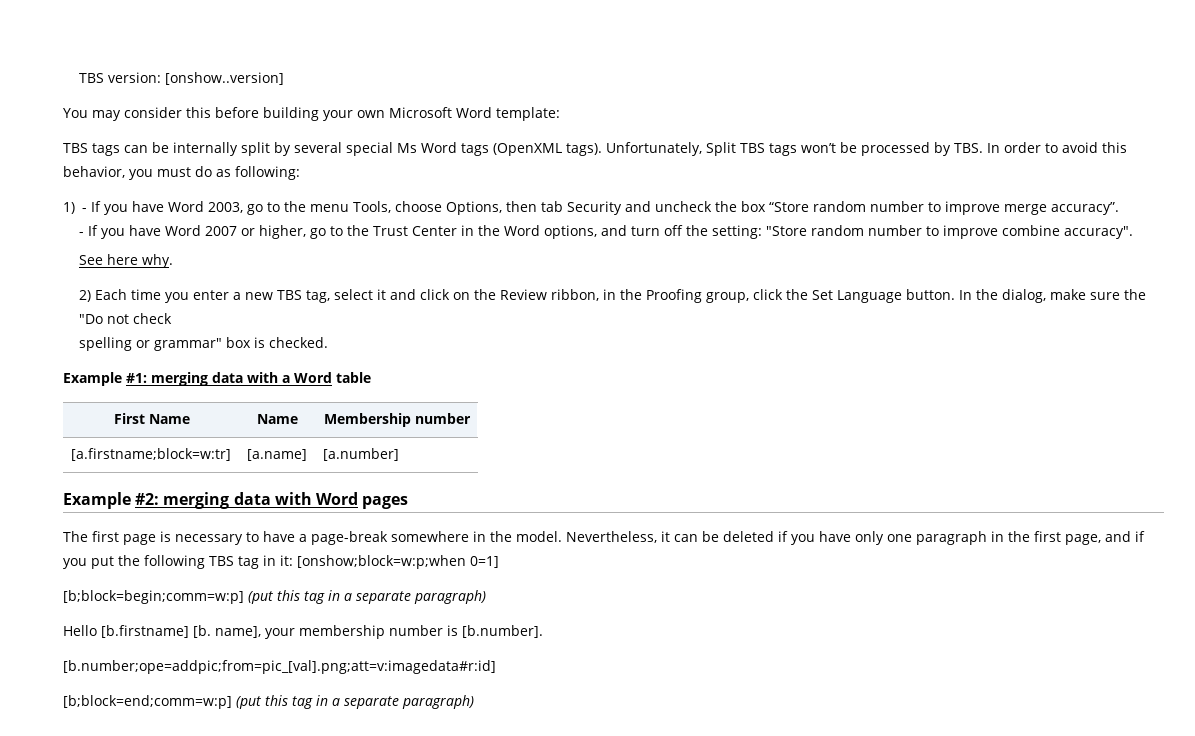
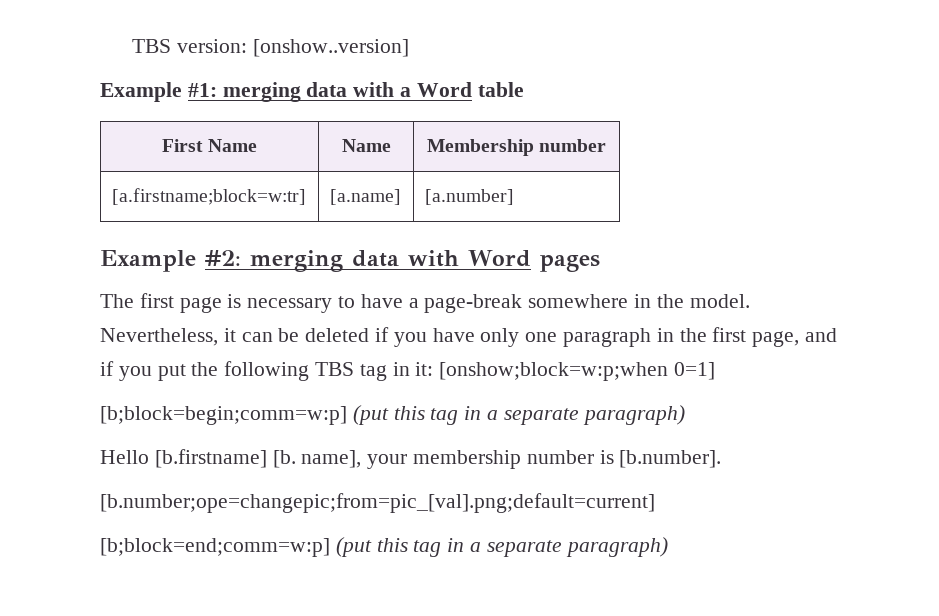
[63,107,560,121] [63,142,1127,156] [63,166,300,180] [63,201,1119,215] [79,225,1134,239] [79,254,174,268] [79,289,1147,303] [79,313,173,324] [79,337,329,351] // You may consider this before building your own Microsoft Word template: // TBS tags can be internally split by several special Ms Word tags (OpenXML tags). Unfortunately, Split TBS tags won’t be processed by TBS. In order to avoid this behavior, you must do as following: // 1) - If you have Word 2003, go to the menu Tools, choose Options, then tab Security and uncheck the box “Store random number to improve merge accuracy”. // - If you have Word 2007 or higher, go to the Trust Center in the Word options, and turn off the setting: "Store random number to improve combine accuracy". // See here why. // 2) Each time you enter a new TBS tag, select it and click on the Review ribbon, in the Proofing group, click the Set Language button. In the dialog, make sure the "Do not check // spelling or grammar" box is checked. -> (409, 48) none
[63,660,496,674] [b.number;ope=addpic;from=pic_[val].png;att=v:imagedata#r:id] -> [100,493,655,513] [b.number;ope=changepic;from=pic_[val].png;default=current]

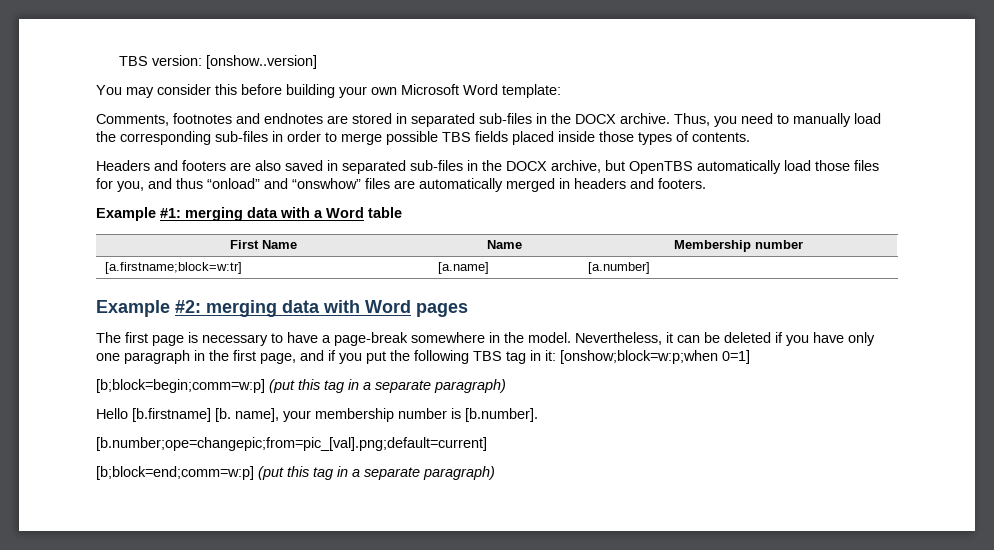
(409, 48) none -> [96,84,561,98] [96,113,881,127] [96,131,750,145] [96,160,879,174] [96,178,706,192] // You may consider this before building your own Microsoft Word template: // Comments, footnotes and endnotes are stored in separated sub-files in the DOCX archive. Thus, you need to manually load the corresponding sub-files in order to merge possible TBS fields placed inside those types of contents. // Headers and footers are also saved in separated sub-files in the DOCX archive, but OpenTBS automatically load those files for you, and thus “onload” and “onswhow” files are automatically merged in headers and footers.

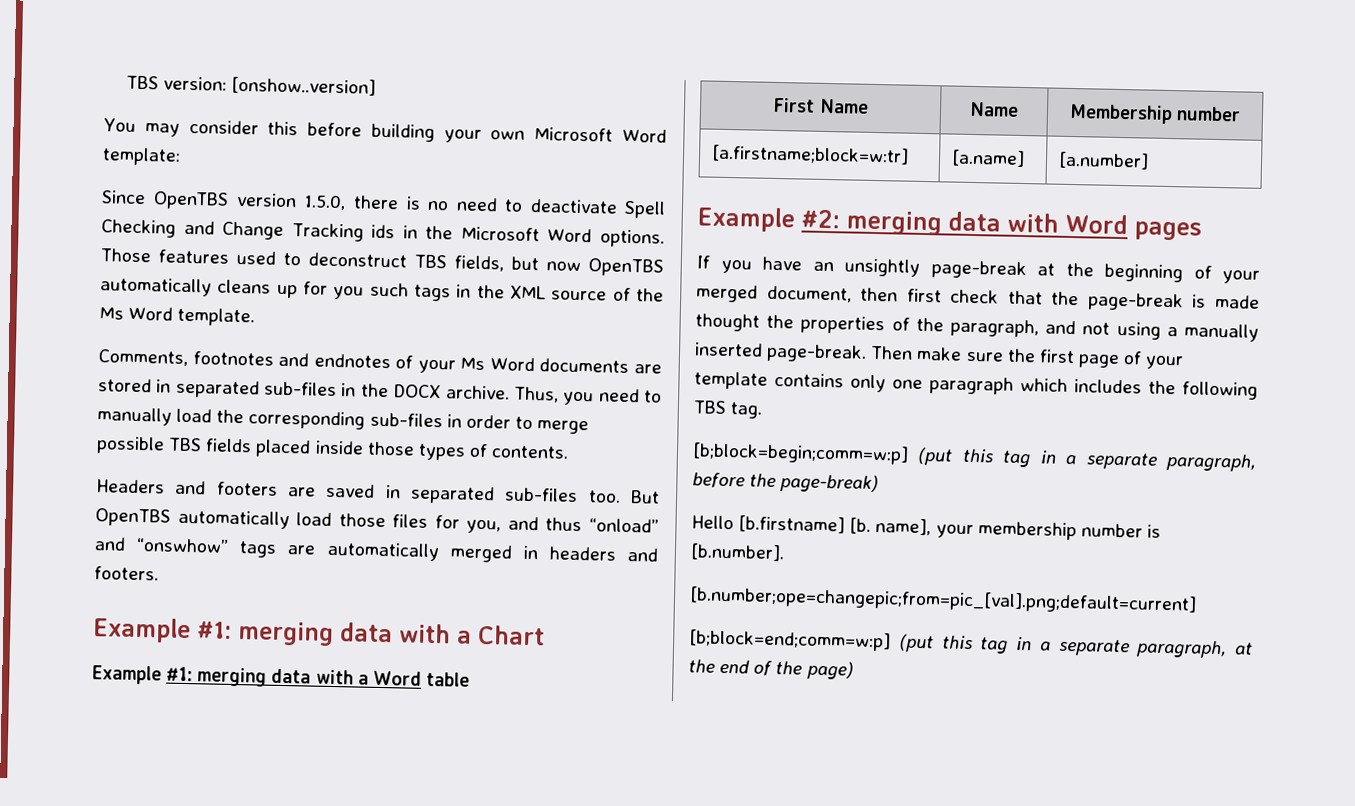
(561, 91) none -> [101,190,666,219] [101,219,665,248] [100,248,665,277] [100,277,664,302] [99,306,256,327] // Since OpenTBS version 1.5.0, there is no need to deactivate Spell Checking and Change Tracking ids in the Microsoft Word options. Those features used to deconstruct TBS fields, but now OpenTBS automatically cleans up for you such tags in the XML source of the Ms Word template.
(323, 118) none -> [395,355,630,374] of your Ms Word documents
[255,160,281,171] also -> (316, 492) none
[467,160,625,173] in the DOCX archive, but -> [587,490,660,504] too. But
[365,178,390,189] files -> [239,541,278,558] tags
(706, 183) none -> [93,617,545,647] // Example #1: merging data with a Chart
[96,332,875,346] [96,350,750,364] The first page is necessary to have a page-break somewhere in the model. Nevertheless, it can be deleted if you have only one paragraph in the first page, and if you put the following TBS tag in it: [onshow;block=w:p;when 0=1] -> [696,255,1260,284] [696,284,1260,312] [695,313,1259,342] [694,342,1185,370] [694,371,1258,400] [693,400,764,419] If you have an unsightly page-break at the beginning of your merged document, then first check that the page-break is made thought the properties of the paragraph, and not using a manually inserted page-break. Then make sure the first page of your template contains only one paragraph which includes the following TBS tag.
[434,379,506,393] paragraph) -> [1166,453,1257,472] [692,472,880,494] paragraph, before the page-break)
[423,466,495,480] paragraph) -> [1136,639,1253,659] [688,659,854,680] paragraph, at the end of the page)

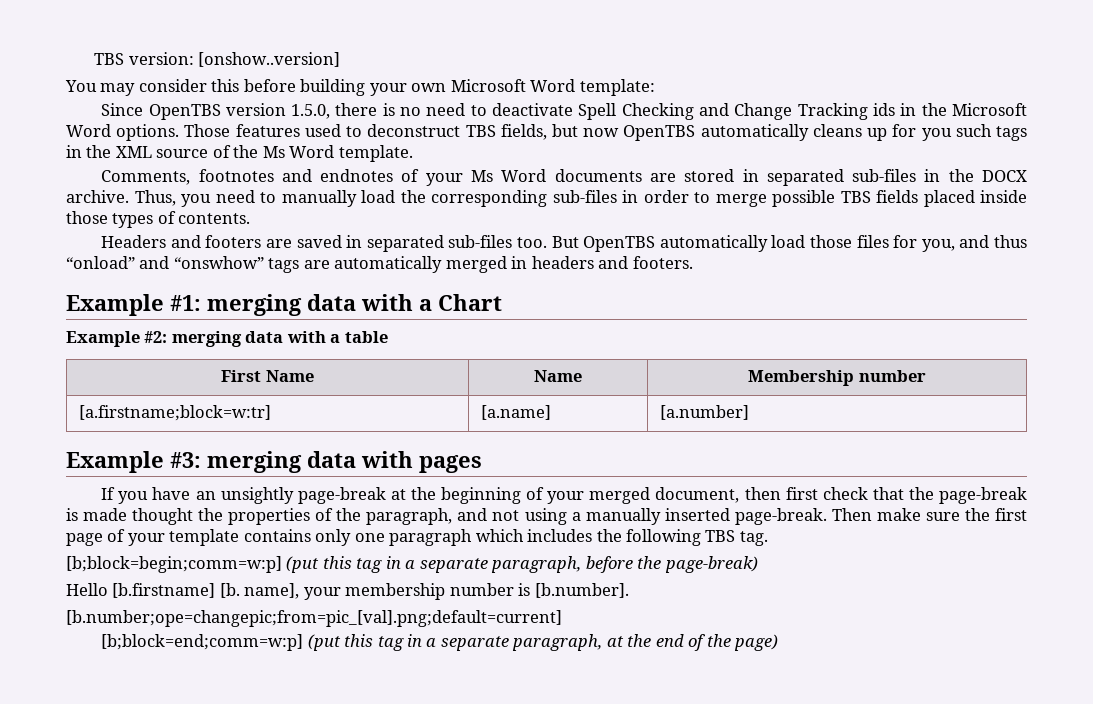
[166,666,422,687] #1: merging data with a Word -> [144,331,341,347] #2: merging data with a
[801,209,1128,236] #2: merging data with Word -> [170,451,413,473] #3: merging data with

